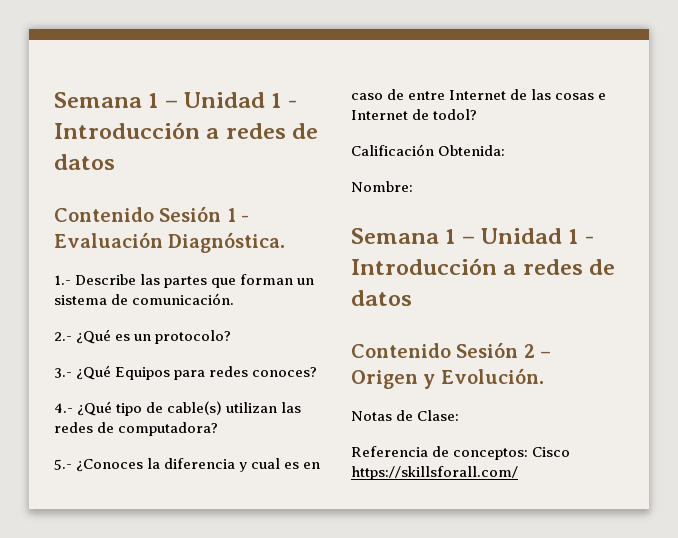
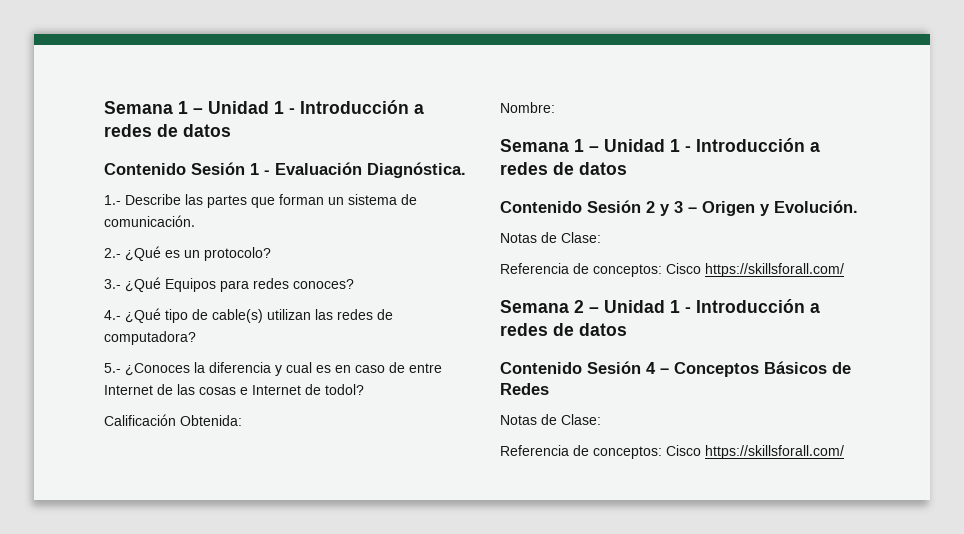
(535, 351) none -> [660,201,683,216] y 3
(518, 473) none -> [500,299,820,313] [500,323,627,336] [500,361,851,377] [500,383,549,395] [500,414,601,425] [500,445,844,459] // Semana 2 – Unidad 1 - Introducción a redes de datos // Contenido Sesión 4 – Conceptos Básicos de Redes // Notas de Clase: // Referencia de conceptos: Cisco https://skillsforall.com/

